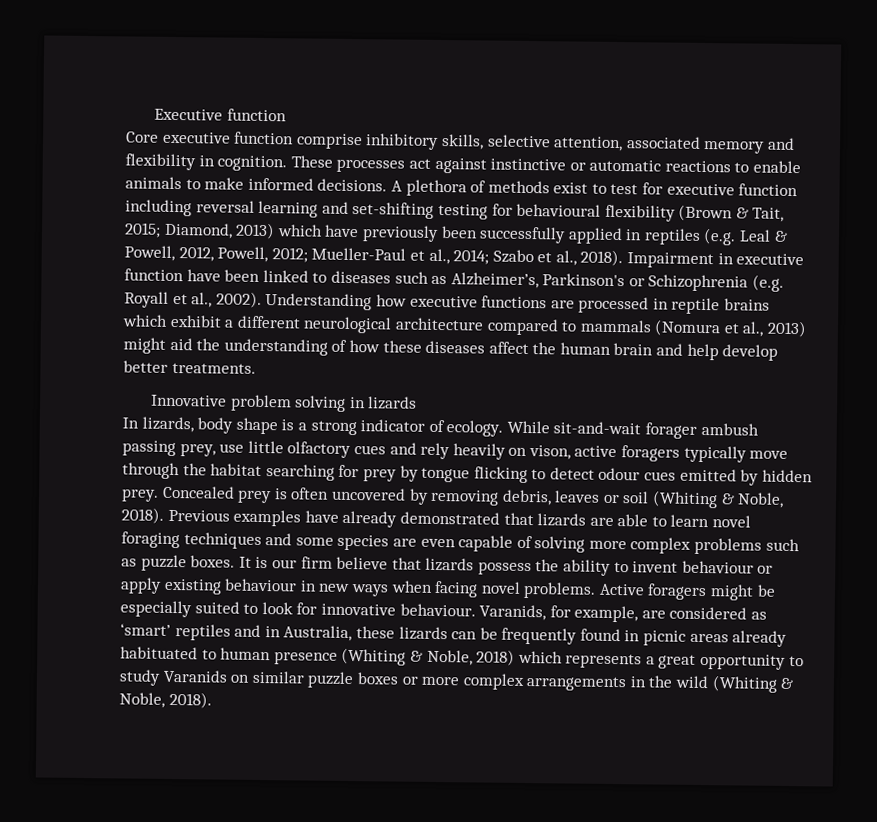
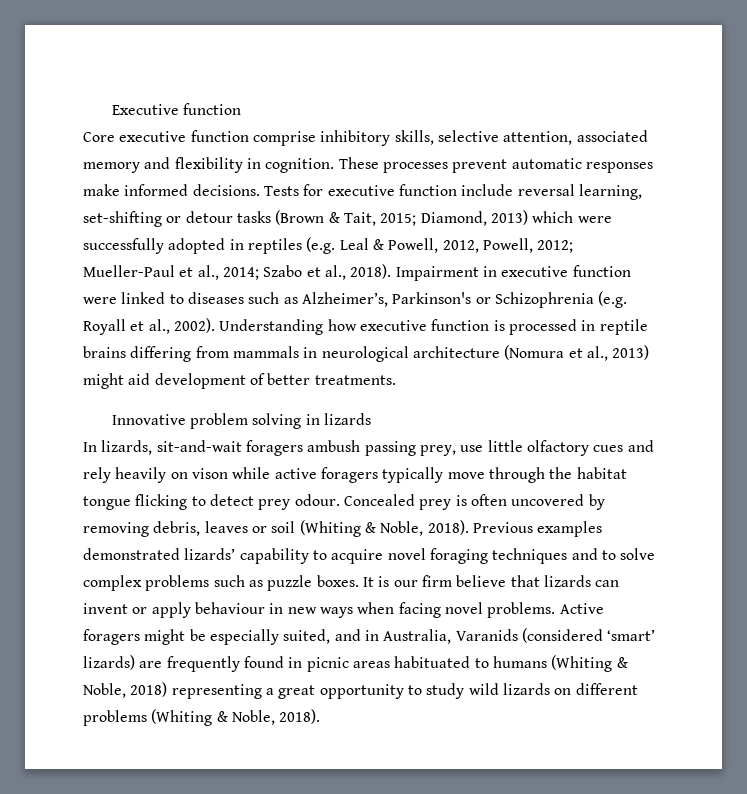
[408,157,802,174] [125,176,799,197] [125,199,676,222] act against instinctive or automatic reactions to enable animals to make informed decisions. A plethora of methods exist to test for executive function including reversal learning and set-shifting testing for behavioural flexibility -> [452,158,653,173] [83,184,642,200] [83,211,271,227] prevent automatic responses make informed decisions. Tests for executive function include reversal learning, set-shifting or detour tasks
[324,224,623,245] have previously been successfully applied -> [577,216,612,223] [83,238,226,254] were successfully adopted
[186,269,261,282] have been -> [83,297,117,304] were
[481,295,575,309] functions are -> [431,319,505,331] function is
[122,314,652,336] which exhibit a different neurological architecture compared to mammals -> [130,346,500,362] differing from mammals in neurological architecture
[196,338,779,361] the understanding of how these diseases affect the human brain and help develop -> [154,373,265,389] development of
[197,417,698,439] body shape is a strong indicator of ecology. While sit-and-wait forager -> [156,440,303,456] sit-and-wait foragers
[528,445,571,460] vison, -> [191,467,271,479] vison while
[265,464,813,486] [121,488,159,502] searching for prey by tongue flicking to detect odour cues emitted by hidden prey. -> [83,494,340,510] tongue flicking to detect prey odour.
[304,510,752,528] [121,531,627,553] have already demonstrated that lizards are able to learn novel foraging techniques and some species are even capable of solving more -> [83,548,656,564] demonstrated lizards’ capability to acquire novel foraging techniques and to solve
[477,559,754,576] possess the ability to invent behaviour -> [595,580,620,587] [83,603,128,614] can invent
[163,578,222,595] existing -> (191, 610) none
[194,601,768,623] [120,623,498,642] suited to look for innovative behaviour. Varanids, for example, are considered as ‘smart’ reptiles and in Australia, these lizards can be -> [283,628,656,644] [83,655,163,670] suited, and in Australia, Varanids (considered ‘smart’ lizards) are
[732,630,788,647] already -> (390, 664) none
[220,647,338,665] human presence -> [492,656,547,668] humans
[517,650,643,669] which represents -> [171,684,262,699] representing
[162,669,710,692] Varanids on similar puzzle boxes or more complex arrangements in the wild -> [468,683,638,695] [83,710,147,726] wild lizards on different problems

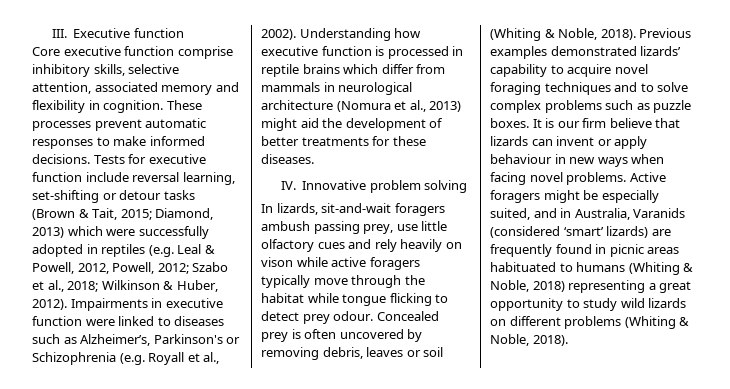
(111, 109) none -> [51,29,67,38] III.
(653, 167) none -> [96,137,110,146] to
[83,264,479,281] Mueller-Paul et al., 2014; Szabo et al., 2018). Impairment -> [192,262,229,272] [32,280,218,292] [32,298,148,311] Szabo et al., 2018; Wilkinson & Huber, 2012). Impairments
[130,346,192,362] differing -> [343,64,414,74] which differ
(151, 379) none -> [322,118,343,128] the
[314,375,396,385] treatments. // -> [301,136,426,146] [261,154,314,164] [280,181,296,190] treatments for these diseases. // IV.
[305,413,372,425] in lizards -> (468, 186) none
(627, 473) none -> [307,293,339,303] while

